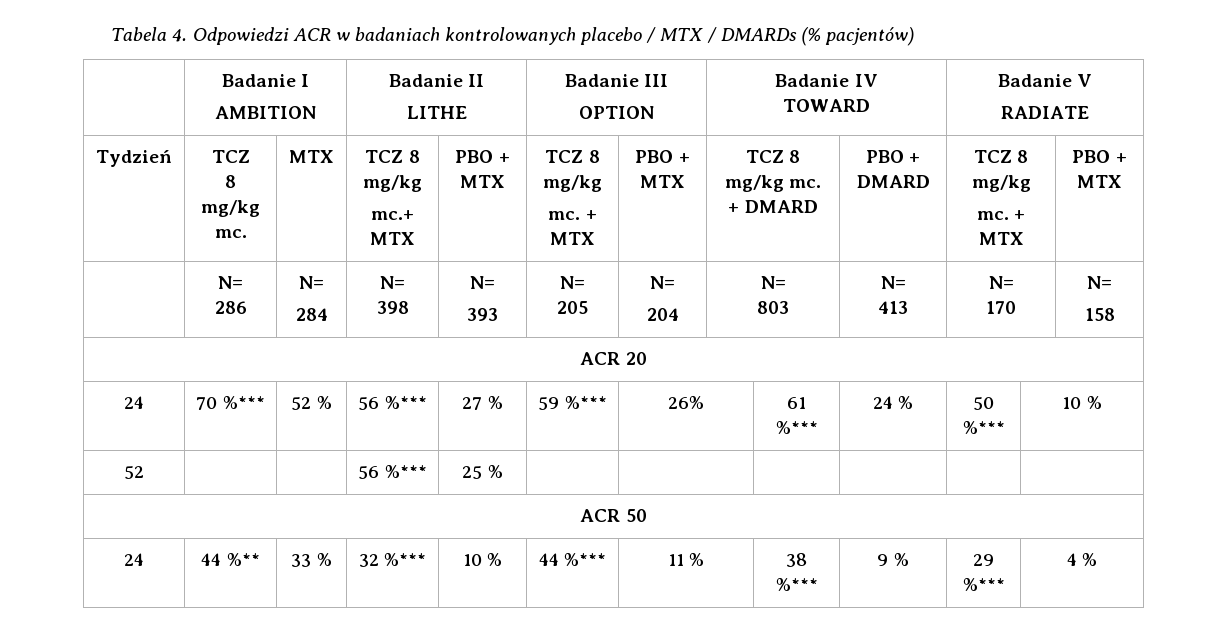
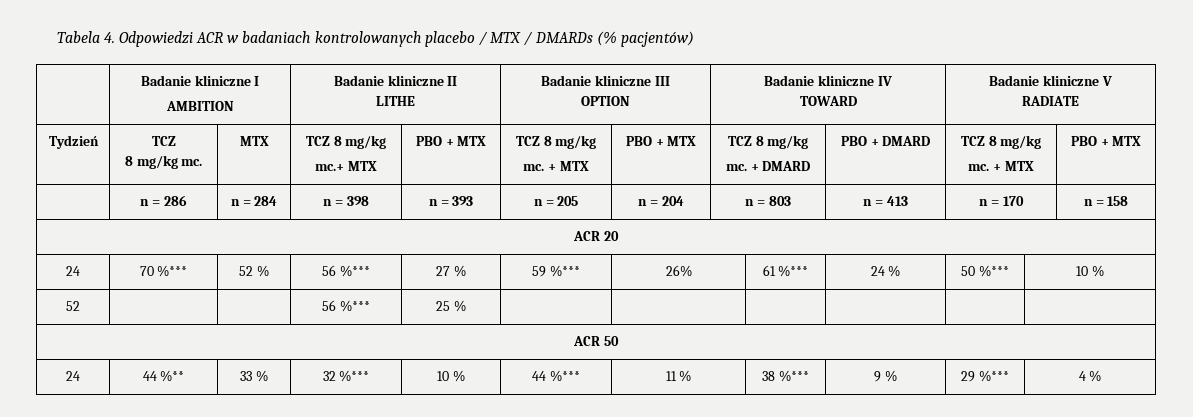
(296, 80) none -> [194,75,251,86] kliniczne
(463, 80) none -> [387,75,444,86] kliniczne
(639, 80) none -> [594,75,651,86] kliniczne
(850, 80) none -> [817,75,874,86] kliniczne
(1072, 80) none -> [1043,75,1099,86] kliniczne
(784, 183) none -> (809, 142) //
[218,276,243,289] N= // -> [140,199,160,206] n =
[299,276,324,289] N= // -> [230,199,251,206] n =
[380,276,405,289] N= // -> [323,199,343,206] n =
[470,276,495,289] N= // -> [428,199,449,206] n =
[560,276,585,289] N= // -> [533,199,554,206] n =
[650,276,675,289] N= // -> [638,199,658,206] n =
[760,276,786,289] N= // -> [745,199,765,206] n =
[880,276,906,289] N= // -> [863,199,883,206] n =
[988,276,1014,289] N= // -> [979,199,999,206] n =
[1087,276,1112,289] N= // -> [1083,199,1104,206] n =

